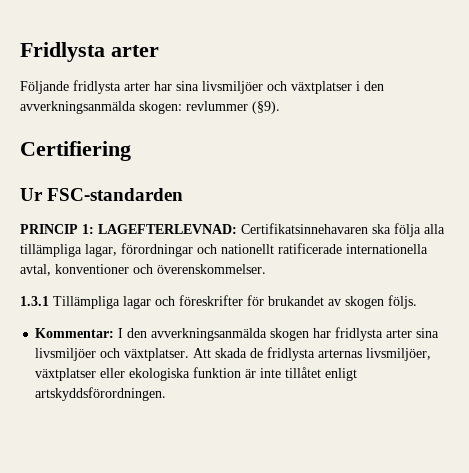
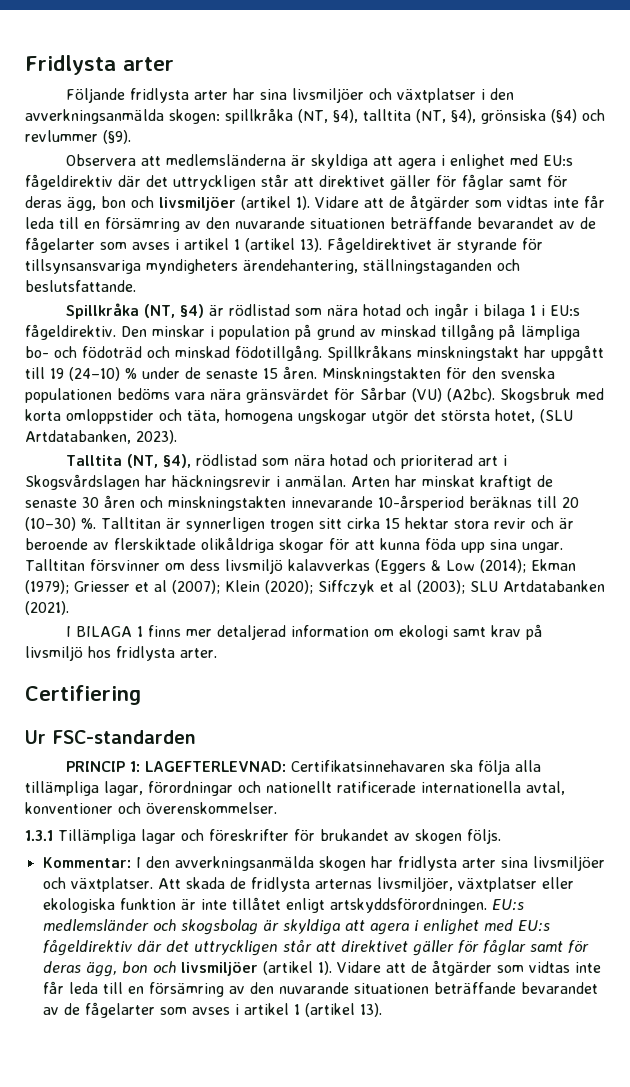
[186,101,280,114] revlummer (§9). -> [225,108,605,124] [25,130,131,144] [66,154,574,169] [25,174,568,190] [25,195,605,211] [25,217,596,232] [25,237,543,253] [25,259,520,274] [25,280,136,292] [66,303,581,319] [25,324,580,340] [25,345,604,361] [25,366,555,382] [25,387,604,403] [25,409,573,424] [25,430,177,444] [66,454,508,469] [25,474,553,490] [25,495,579,511] [25,517,574,532] [25,537,563,553] [25,559,576,574] [25,580,605,595] [25,601,69,615] [66,624,544,640] [25,646,217,661] spillkråka (NT, §4), talltita (NT, §4), grönsiska (§4) och revlummer (§9). // Observera att medlemsländerna är skyldiga att agera i enlighet med EU:s fågeldirektiv där det uttryckligen står att direktivet gäller för fåglar samt för deras ägg, bon och livsmiljöer (artikel 1). Vidare att de åtgärder som vidtas inte får leda till en försämring av den nuvarande situationen beträffande bevarandet av de fågelarter som avses i artikel 1 (artikel 13). Fågeldirektivet är styrande för tillsynsansvariga myndigheters ärendehantering, ställningstaganden och beslutsfattande. // Spillkråka (NT, §4) är rödlistad som nära hotad och ingår i bilaga 1 i EU:s fågeldirektiv. Den minskar i population på grund av minskad tillgång på lämpliga bo- och födoträd och minskad födotillgång. Spillkråkans minskningstakt har uppgått till 19 (24–10) % under de senaste 15 åren. Minskningstakten för den svenska populationen bedöms vara nära gränsvärdet för Sårbar (VU) (A2bc). Skogsbruk med korta omloppstider och täta, homogena ungskogar utgör det största hotet, (SLU Artdatabanken, 2023). // Talltita (NT, §4), rödlistad som nära hotad och prioriterad art i Skogsvårdslagen har häckningsrevir i anmälan. Arten har minskat kraftigt de senaste 30 åren och minskningstakten innevarande 10-årsperiod beräknas till 20 (10–30) %. Talltitan är synnerligen trogen sitt cirka 15 hektar stora revir och är beroende av flerskiktade olikåldriga skogar för att kunna föda upp sina ungar. Talltitan försvinner om dess livsmiljö kalavverkas (Eggers & Low (2014); Ekman (1979); Griesser et al (2007); Klein (2020); Siffczyk et al (2003); SLU Artdatabanken (2021). // I BILAGA 1 finns mer detaljerad information om ekologi samt krav på livsmiljö hos fridlysta arter.
(167, 394) none -> [491,899,524,911] [42,919,550,935] [42,940,589,956] [42,960,601,977] [42,981,598,997] [42,1002,382,1018] EU:s medlemsländer och skogsbolag är skyldiga att agera i enlighet med EU:s fågeldirektiv där det uttryckligen står att direktivet gäller för fåglar samt för deras ägg, bon och livsmiljöer (artikel 1). Vidare att de åtgärder som vidtas inte får leda till en försämring av den nuvarande situationen beträffande bevarandet av de fågelarter som avses i artikel 1 (artikel 13).

